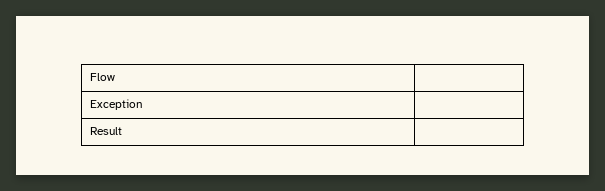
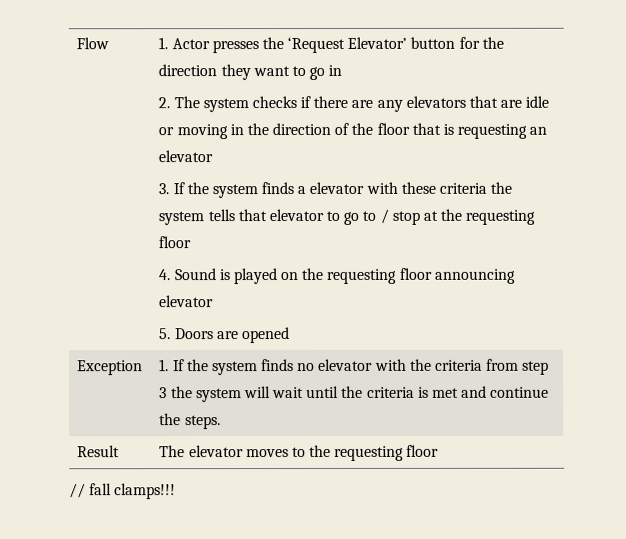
[89,99,143,110] [89,127,122,135] // Exception | // Result | -> [158,36,504,54] [158,64,343,81] [158,95,550,113] [158,122,548,140] [158,150,214,163] [158,181,513,199] [158,208,536,226] [158,236,192,249] [158,267,516,285] [159,295,215,308] [159,327,290,344] [77,360,144,376] [159,358,550,376] [159,385,550,403] [159,413,221,430] [77,445,121,458] [159,444,440,461] [69,483,177,500] 1. Actor presses the ‘Request Elevator’ button for the direction they want to go in // 2. The system checks if there are any elevators that are idle or moving in the direction of the floor that is requesting an elevator // 3. If the system finds a elevator with these criteria the system tells that elevator to go to / stop at the requesting floor // 4. Sound is played on the requesting floor announcing elevator // 5. Doors are opened // Exception | 1. If the system finds no elevator with the criteria from step 3 the system will wait until the criteria is met and continue the steps. // Result | The elevator moves to the requesting floor // // fall clamps!!!

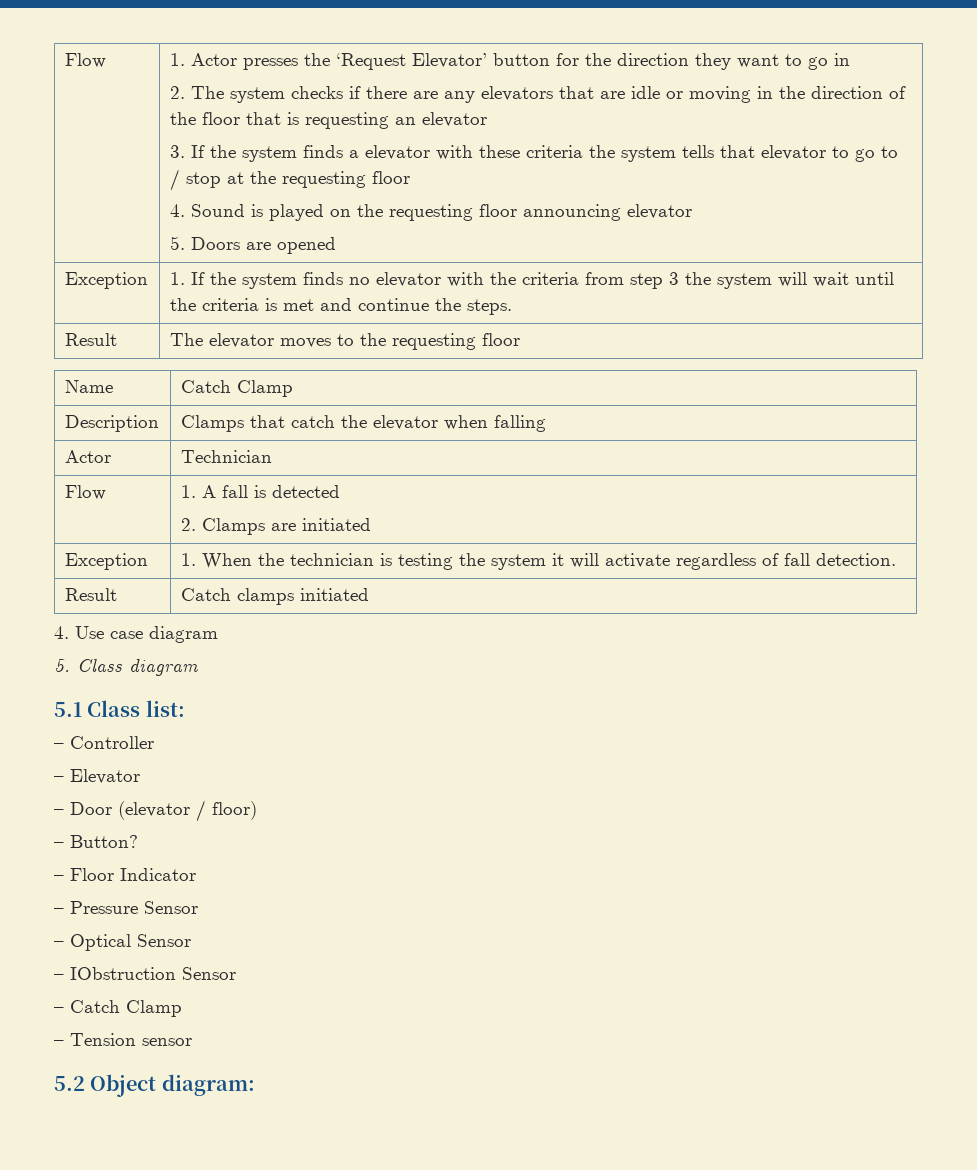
[69,483,177,500] // // fall clamps!!! -> [64,380,113,393] [180,380,293,397] [64,415,159,432] [180,415,546,432] [64,450,111,463] [180,450,272,463] [64,485,106,500] [180,485,340,498] [180,518,371,535] [64,553,148,570] [180,553,896,570] [64,588,117,601] [180,588,369,605] [54,626,218,643] [54,659,198,676] [54,700,185,717] [54,736,154,749] [54,769,140,784] [54,800,257,822] [54,835,138,848] [54,868,196,881] [54,901,198,914] [54,934,191,951] [54,967,236,980] [54,1000,182,1017] [54,1033,192,1046] [54,1074,255,1097] // Name | Catch Clamp // Description | Clamps that catch the elevator when falling // Actor | Technician // Flow | 1. A fall is detected // 2. Clamps are initiated // Exception | 1. When the technician is testing the system it will activate regardless of fall detection. // Result | Catch clamps initiated // 4. Use case diagram // 5. Class diagram // 5.1 Class list: // – Controller // – Elevator // – Door (elevator / floor) // – Button? // – Floor Indicator // – Pressure Sensor // – Optical Sensor // – IObstruction Sensor // – Catch Clamp // – Tension sensor // 5.2 Object diagram:

